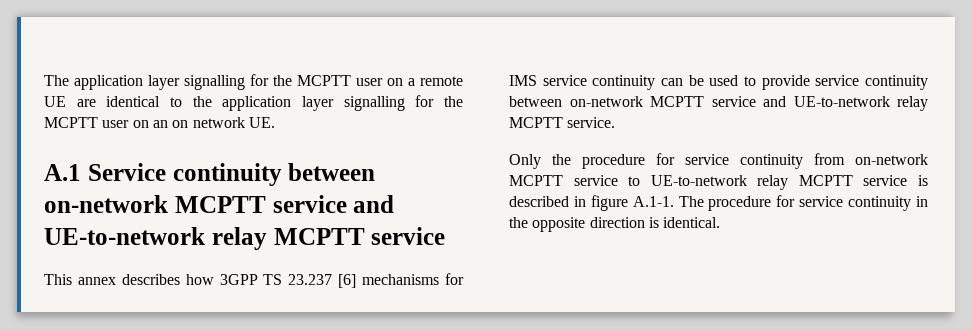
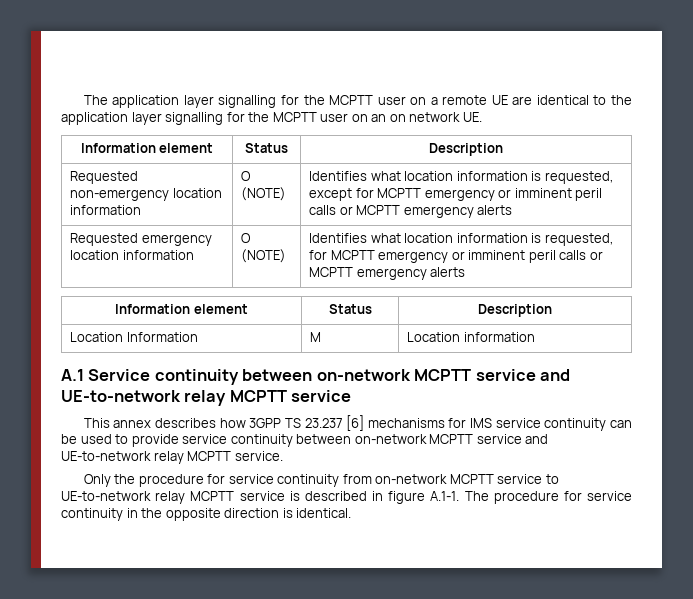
(275, 122) none -> [80,143,214,153] [245,143,288,153] [429,143,503,156] [70,171,139,184] [70,188,222,201] [70,205,142,215] [241,171,252,181] [241,187,287,201] [309,171,613,184] [309,188,603,201] [309,205,513,218] [70,233,212,246] [70,250,194,260] [241,233,252,243] [241,249,287,263] [309,233,613,246] [309,250,603,263] [309,267,466,280] [115,304,248,314] [328,304,372,314] [478,304,552,317] [70,332,198,342] [310,332,322,342] [407,332,535,342] // Information element | Status | Description // Requested non-emergency location information | O (NOTE) | Identifies what location information is requested, except for MCPTT emergency or imminent peril calls or MCPTT emergency alerts // Requested emergency location information | O (NOTE) | Identifies what location information is requested, for MCPTT emergency or imminent peril calls or MCPTT emergency alerts // Information element | Status | Description // Location Information | M | Location information

